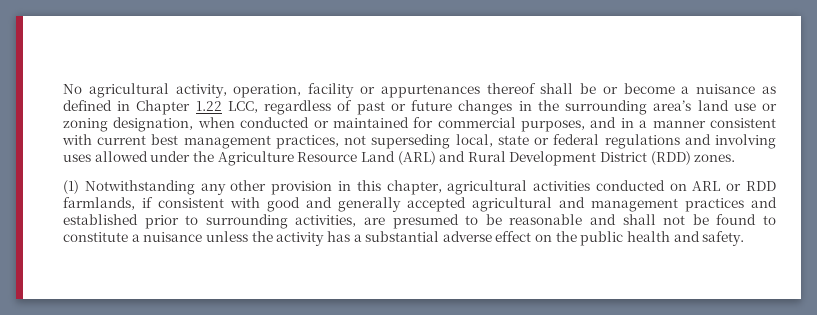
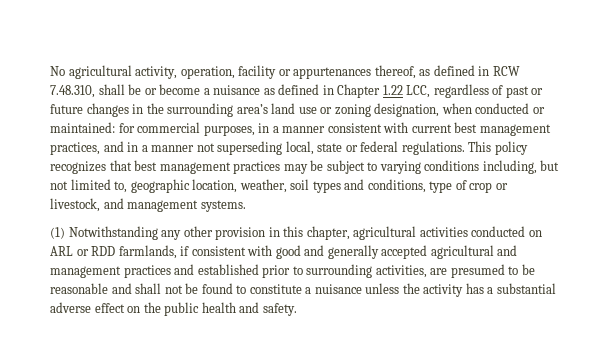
[486,83,536,94] thereof -> [374,65,520,79] [50,85,95,98] thereof, as defined in RCW 7.48.310,
[332,117,409,128] maintained -> [50,122,115,133] maintained:
[590,117,617,128] and -> (255, 130) none
(339, 142) none -> [103,141,195,152] and in a manner
[604,134,777,149] [63,151,736,166] regulations and involving uses allowed under the Agriculture Resource Land (ARL) and Rural Development District (RDD) zones. -> [401,141,528,155] [50,160,560,174] [50,179,508,193] [50,198,246,212] regulations. This policy recognizes that best management practices may be subject to varying conditions including, but not limited to, geographic location, weather, soil types and conditions, type of crop or livestock, and management systems.

